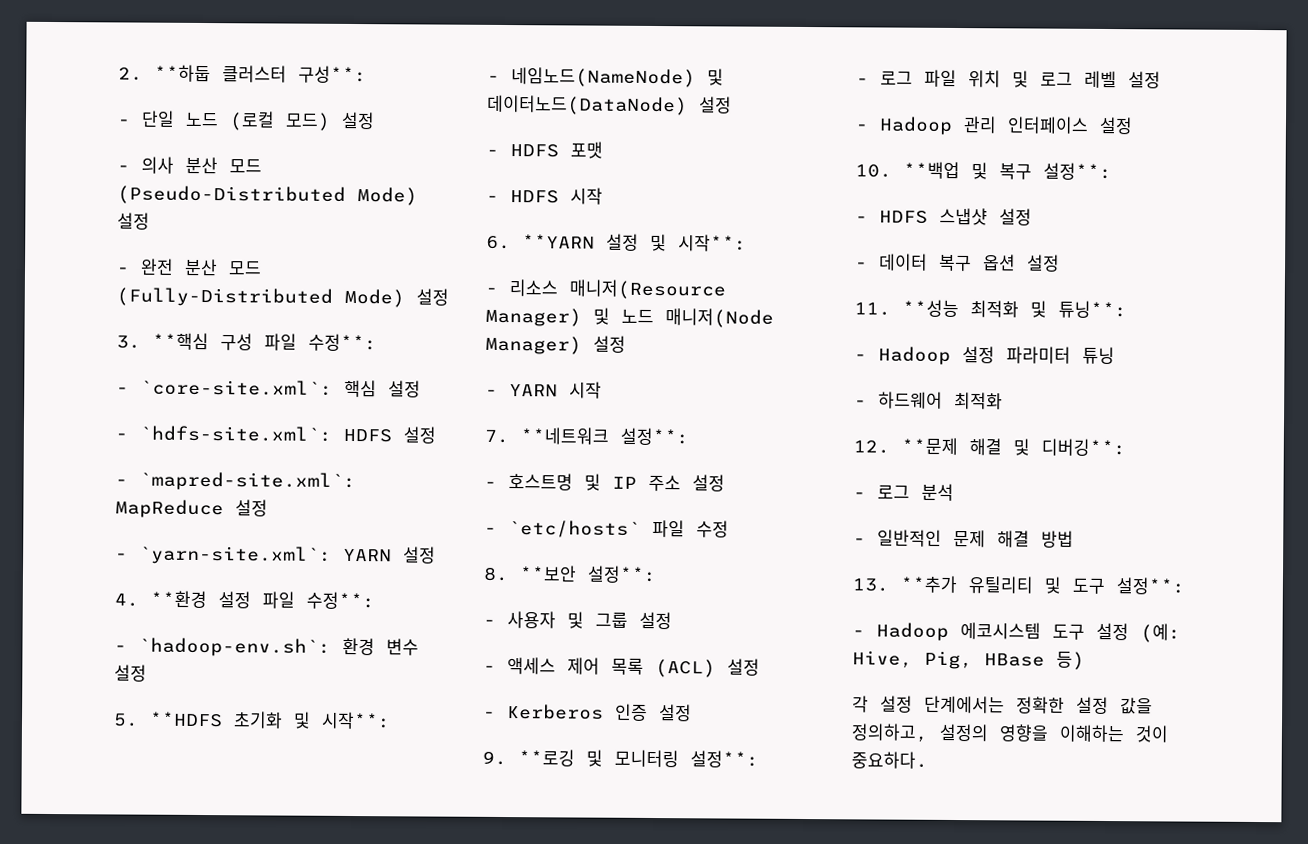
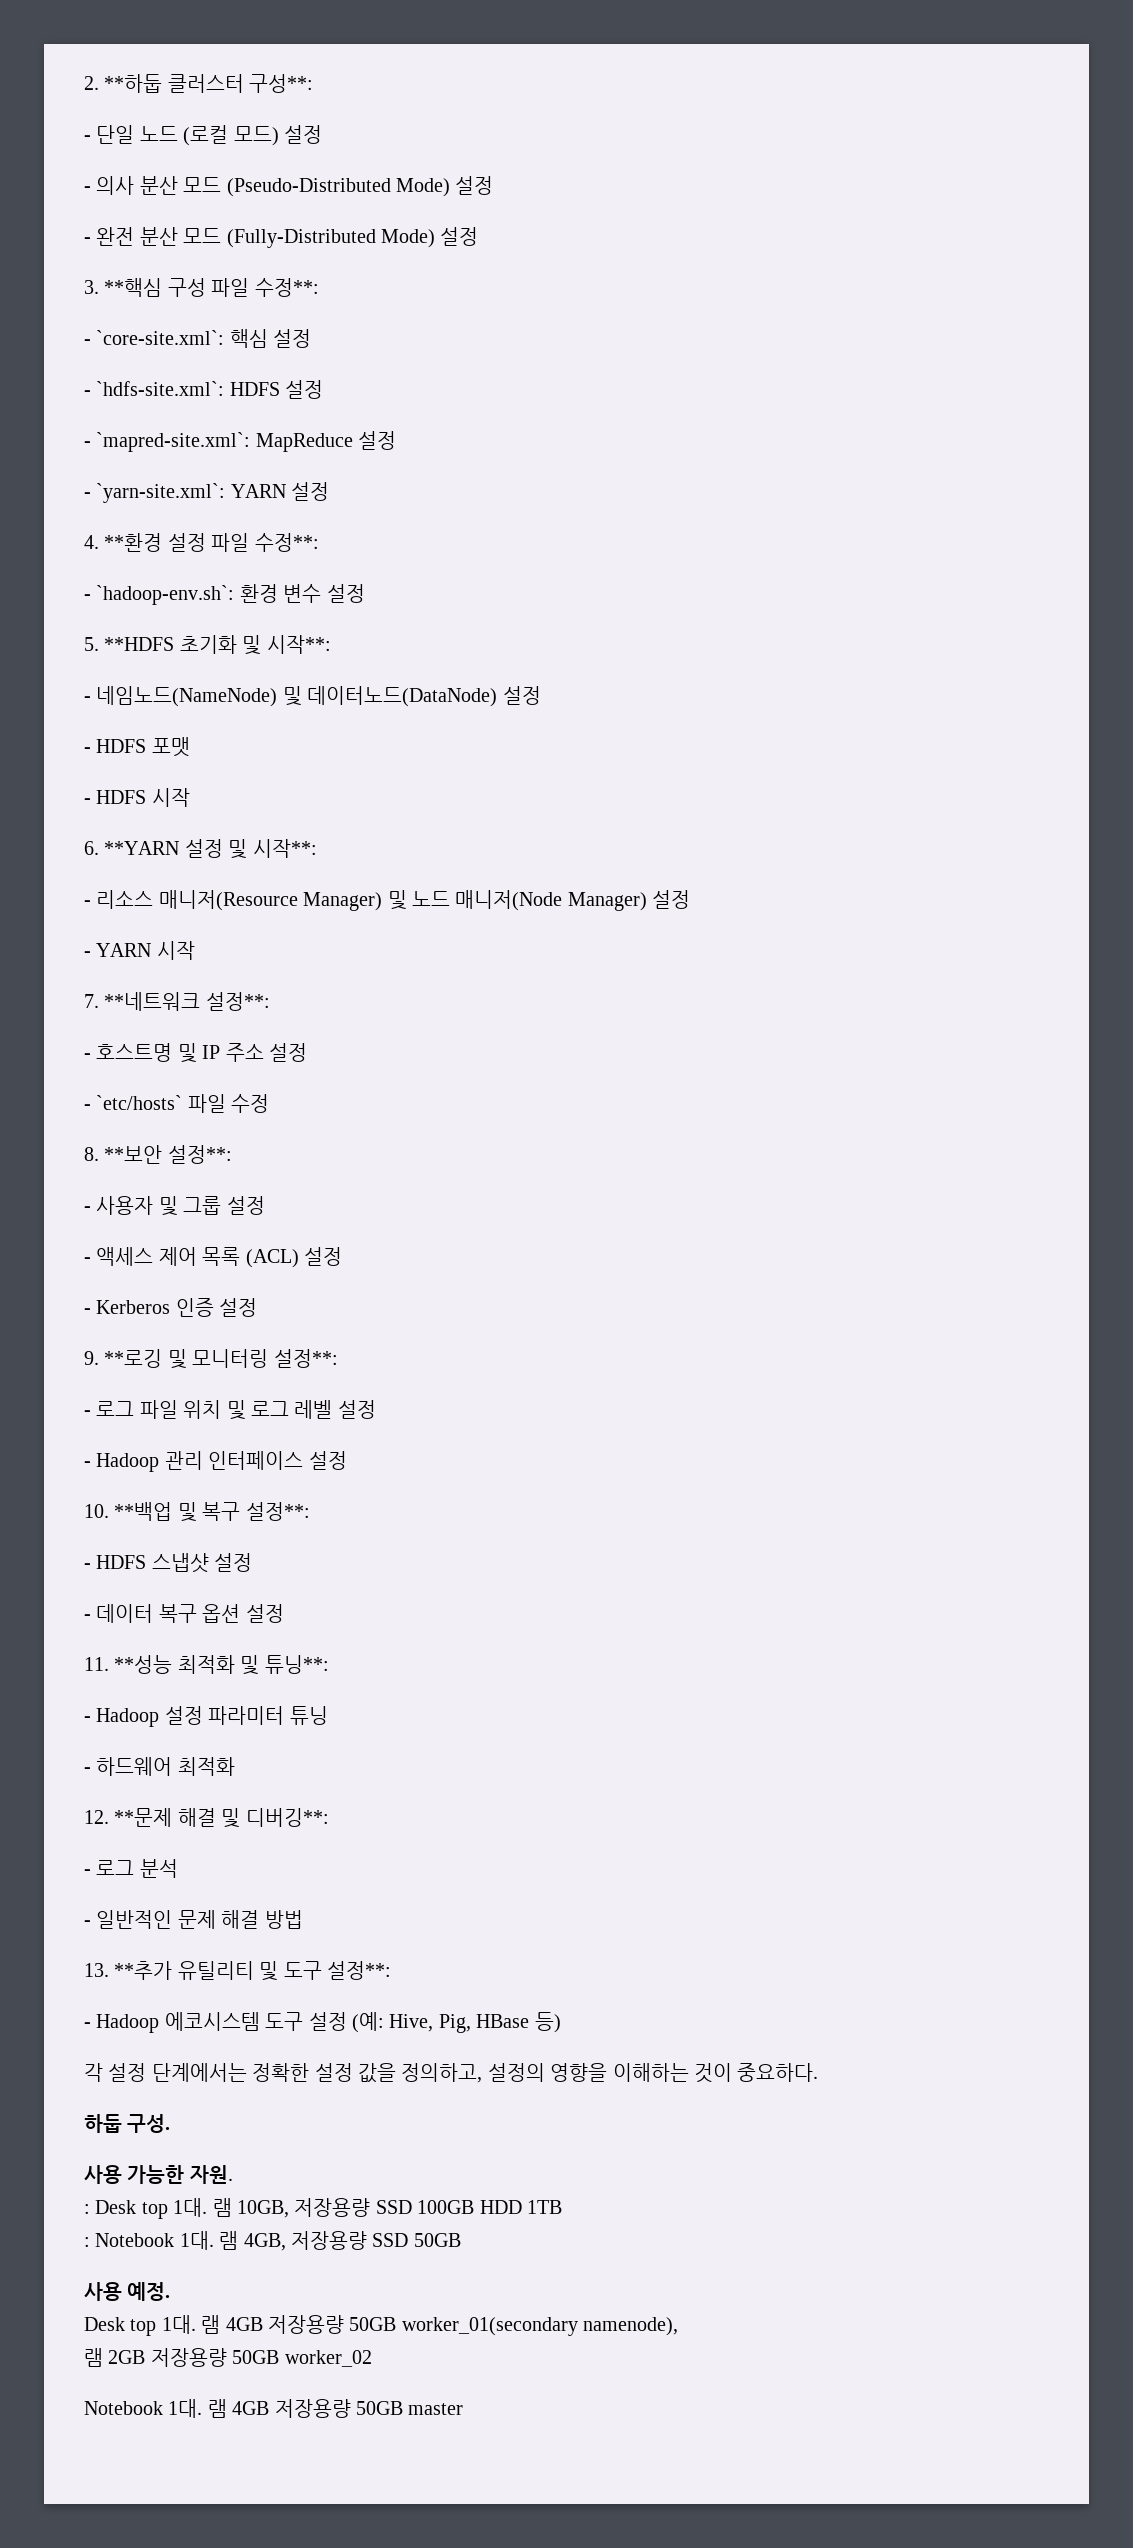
(928, 760) none -> [84,2114,171,2133] [84,2165,233,2184] [84,2198,562,2219] [84,2231,461,2251] [84,2282,171,2301] [84,2315,679,2336] [84,2348,372,2367] [84,2399,464,2418] // 하둡 구성. // 사용 가능한 자원. // : Desk top 1대. 램 10GB, 저장용량 SSD 100GB HDD 1TB // : Notebook 1대. 램 4GB, 저장용량 SSD 50GB // 사용 예정. // Desk top 1대. 램 4GB 저장용량 50GB worker_01(secondary namenode), // 램 2GB 저장용량 50GB worker_02 // Notebook 1대. 램 4GB 저장용량 50GB master

